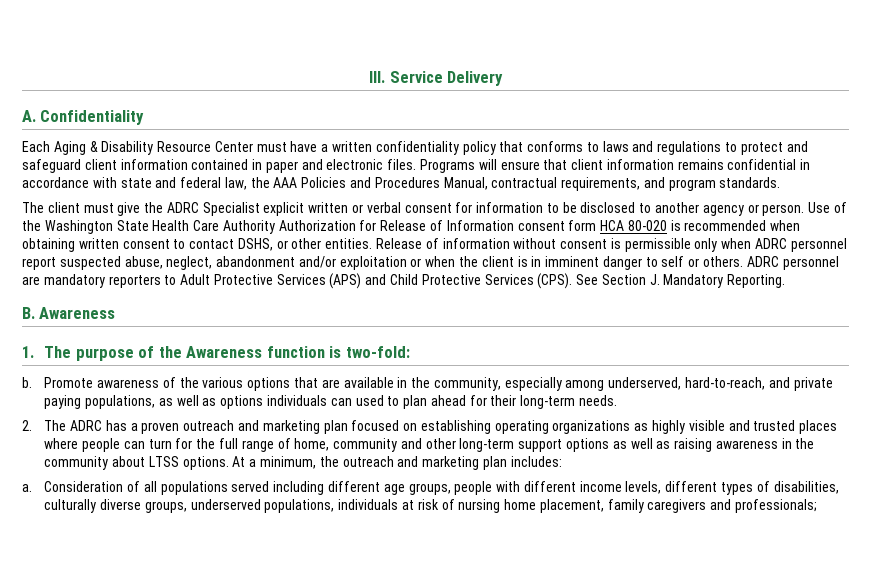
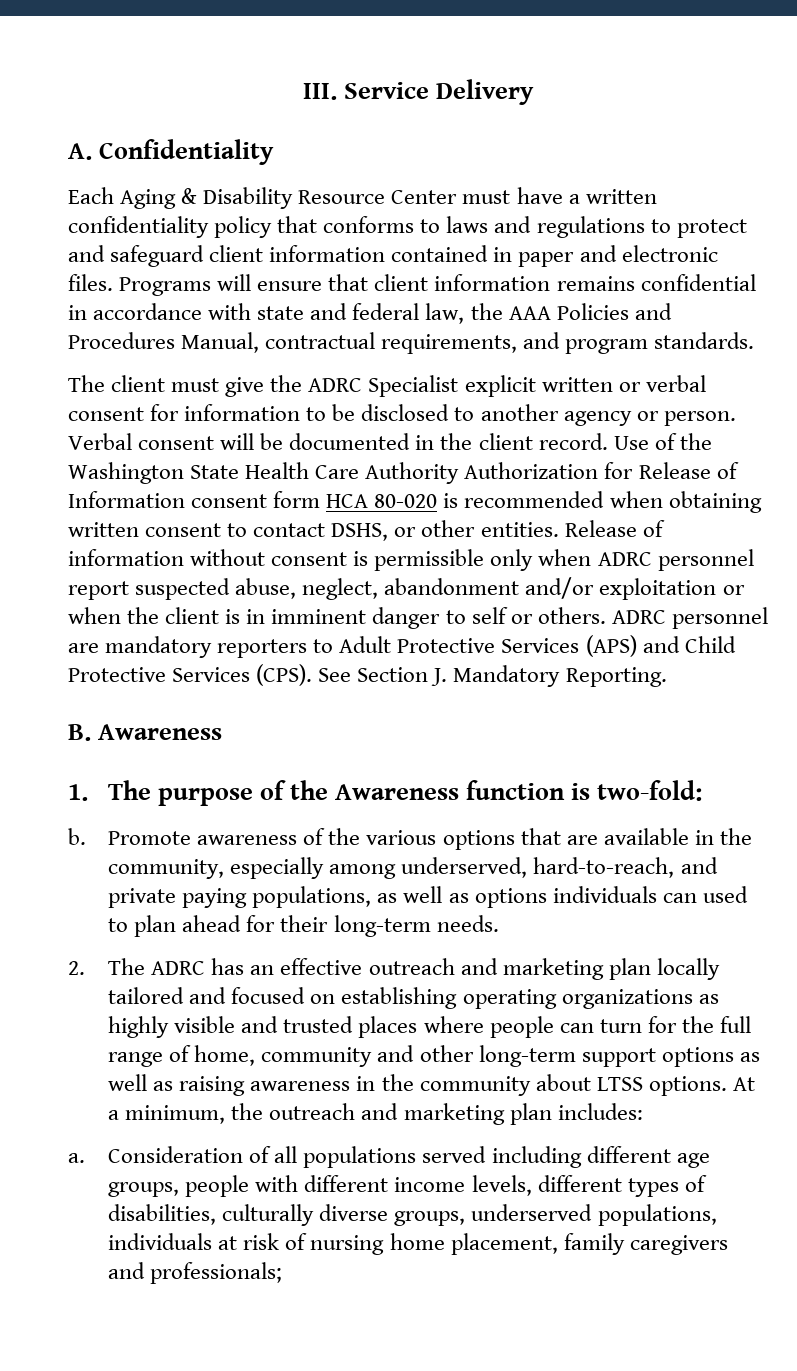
(805, 210) none -> [68,433,608,450] Verbal consent will be documented in the client record.
[130,420,348,434] a proven outreach and marketing plan -> [250,958,720,980] [108,987,227,1004] an effective outreach and marketing plan locally tailored and

